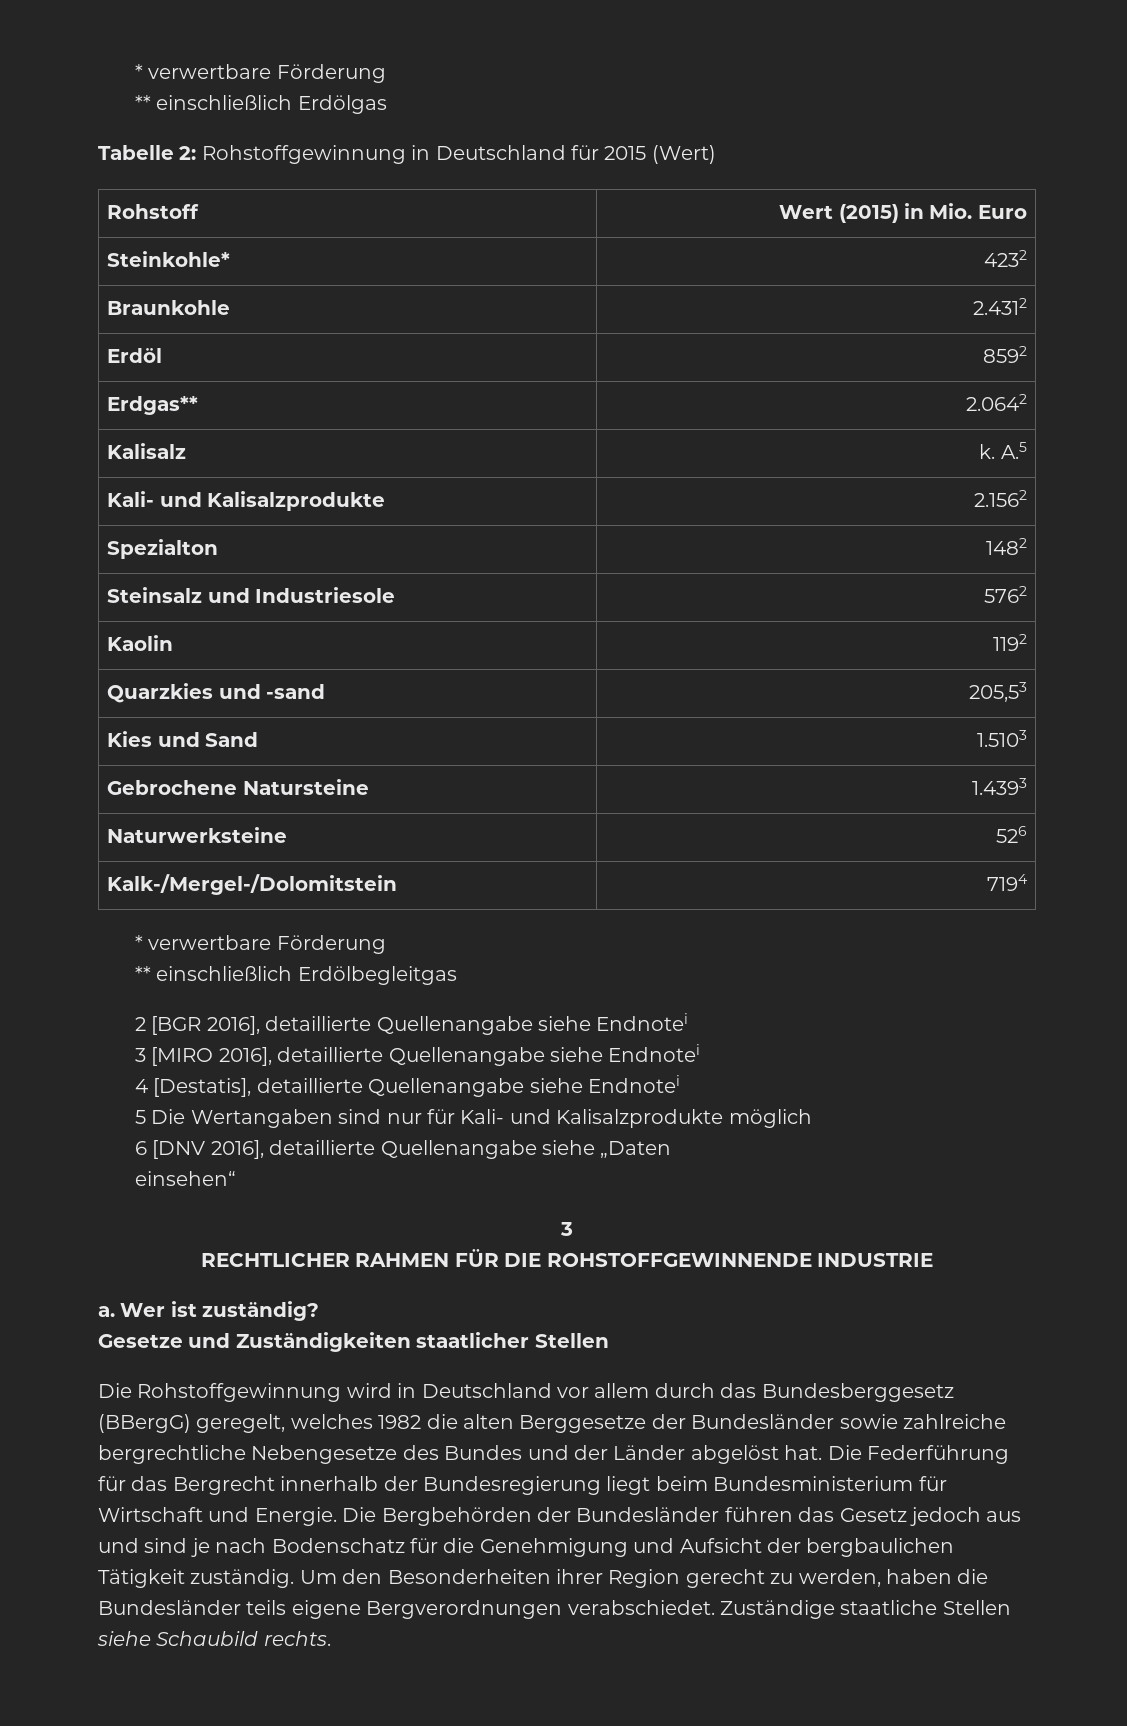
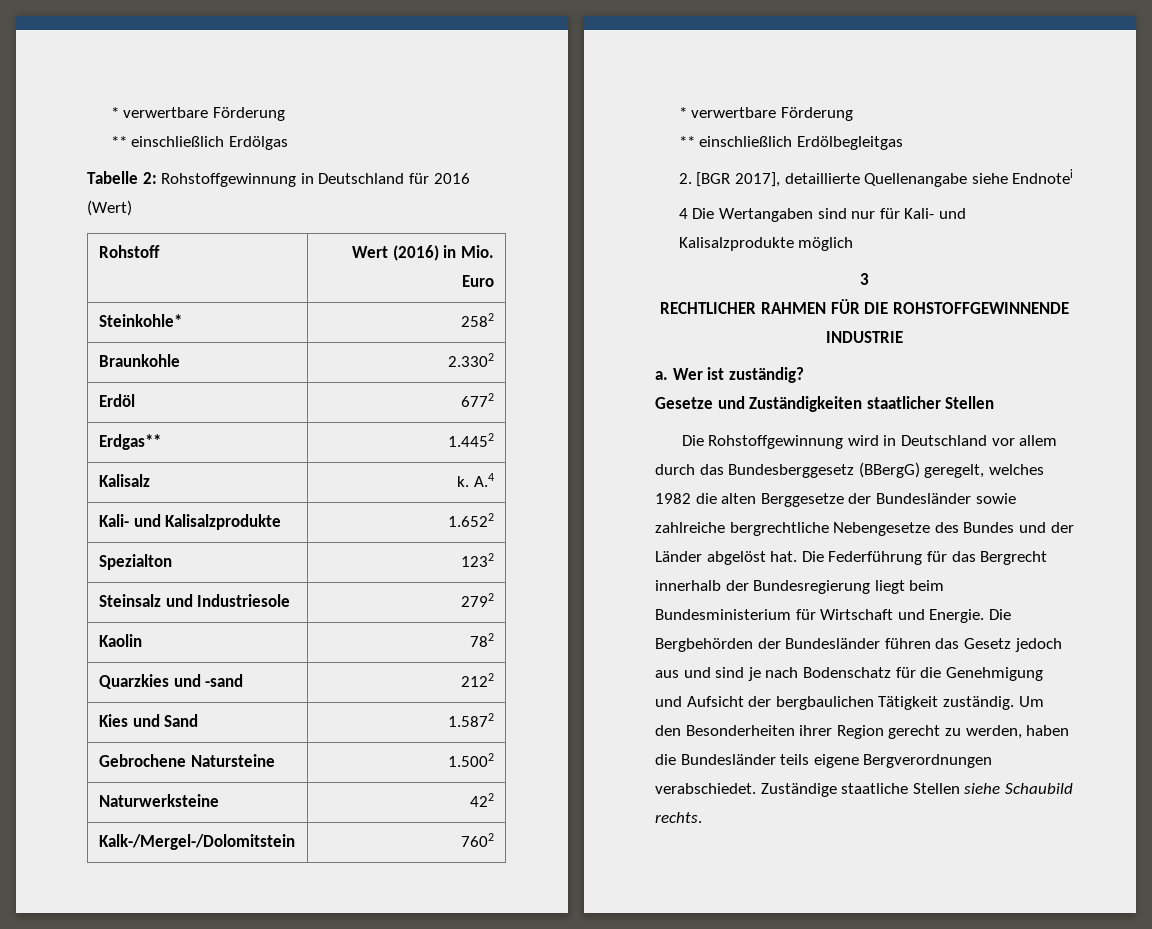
[604,146,647,160] 2015 -> [433,173,470,184] 2016
[838,204,899,223] (2015) -> [392,245,439,261] (2016)
[983,250,1027,267] 4232 -> [461,313,495,327] 2582
[972,298,1027,315] 2.4312 -> [448,353,495,367] 2.3302
[982,346,1027,363] 8592 -> [461,393,495,407] 6772
[965,394,1027,411] 2.0642 -> [448,433,495,447] 1.4452
[1000,442,1027,459] A.5 -> [474,473,495,487] A.4
[973,490,1027,507] 2.1562 -> [448,513,495,527] 1.6522
[985,538,1027,555] 1482 -> [461,553,495,567] 1232
[983,586,1027,603] 5762 -> [461,593,495,607] 2792
[992,634,1027,651] 1192 -> [470,633,495,647] 782
[968,682,1027,702] 205,53 -> [461,673,495,687] 2122
[976,730,1027,747] 1.5103 -> [448,713,495,727] 1.5872
[971,778,1027,795] 1.4393 -> [448,753,495,767] 1.5002
[995,826,1027,843] 526 -> [470,793,495,807] 422
[986,874,1028,891] 7194 -> [461,833,495,847] 7602
[135,1013,689,1035] [135,1047,272,1066] 2 [BGR 2016], detaillierte Quellenangabe siehe Endnotei // 3 [MIRO 2016], -> [678,172,781,187] 2. [BGR 2017],
[153,1075,681,1097] [135,1110,147,1124] [Destatis], detaillierte Quellenangabe siehe Endnotei // 5 -> (688, 213) none
[135,1140,672,1159] [135,1171,237,1186] // 6 [DNV 2016], detaillierte Quellenangabe siehe „Daten // einsehen“ -> (854, 244) none

